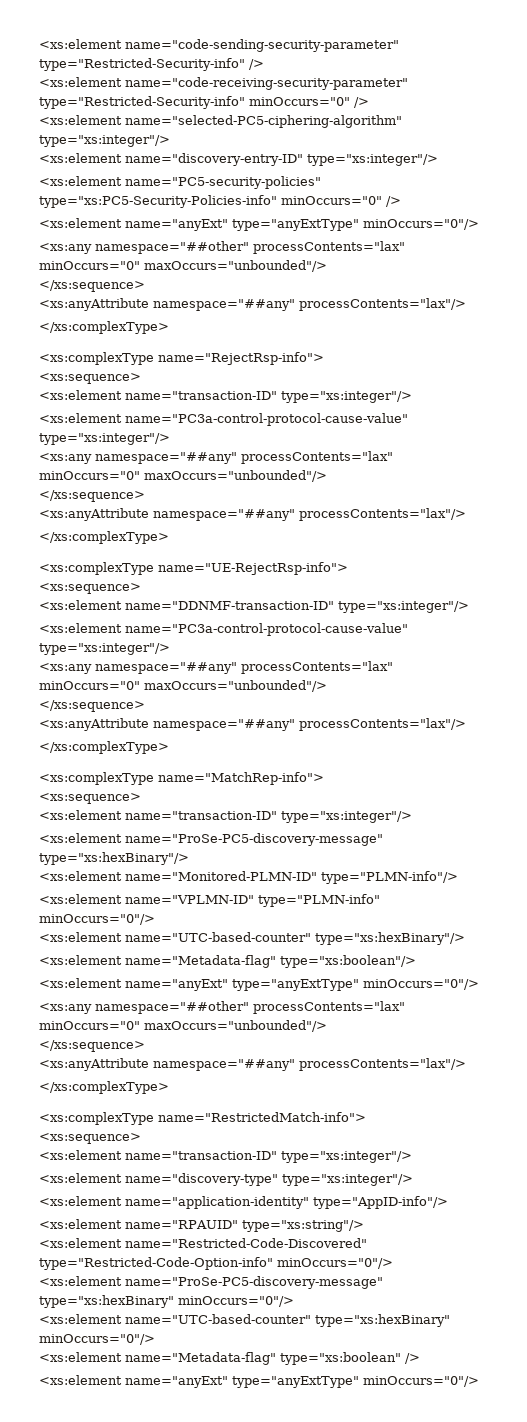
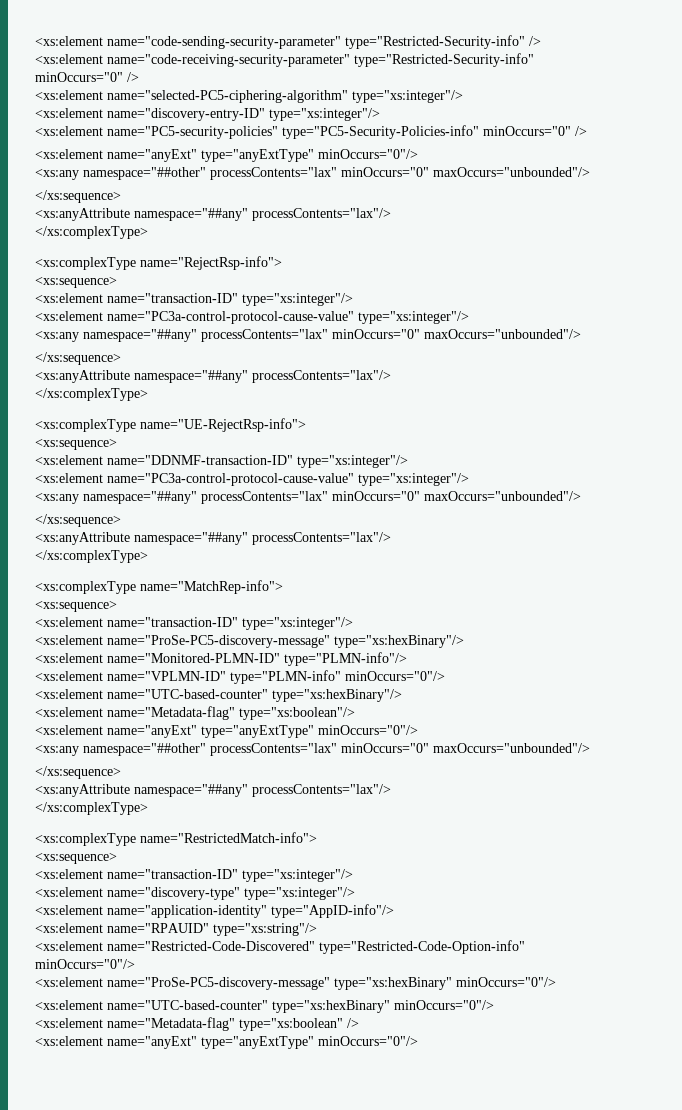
[39,195,277,208] type="xs:PC5-Security-Policies-info" -> [282,125,479,139] type="PC5-Security-Policies-info"

